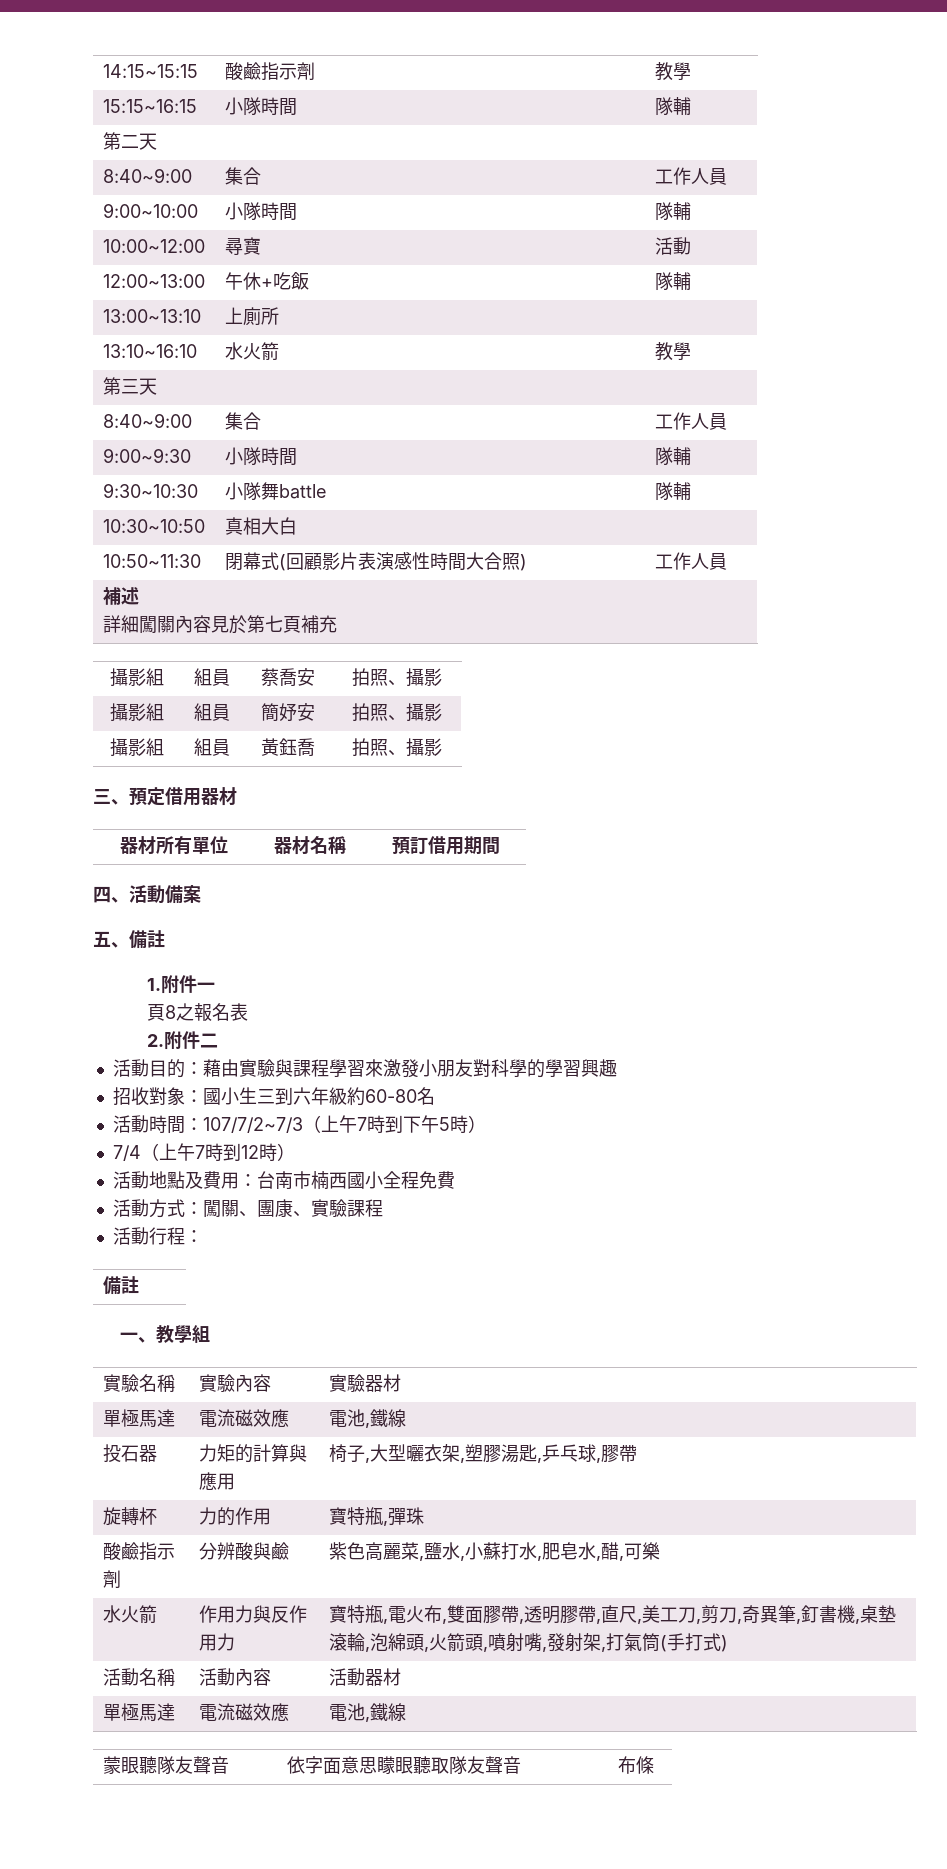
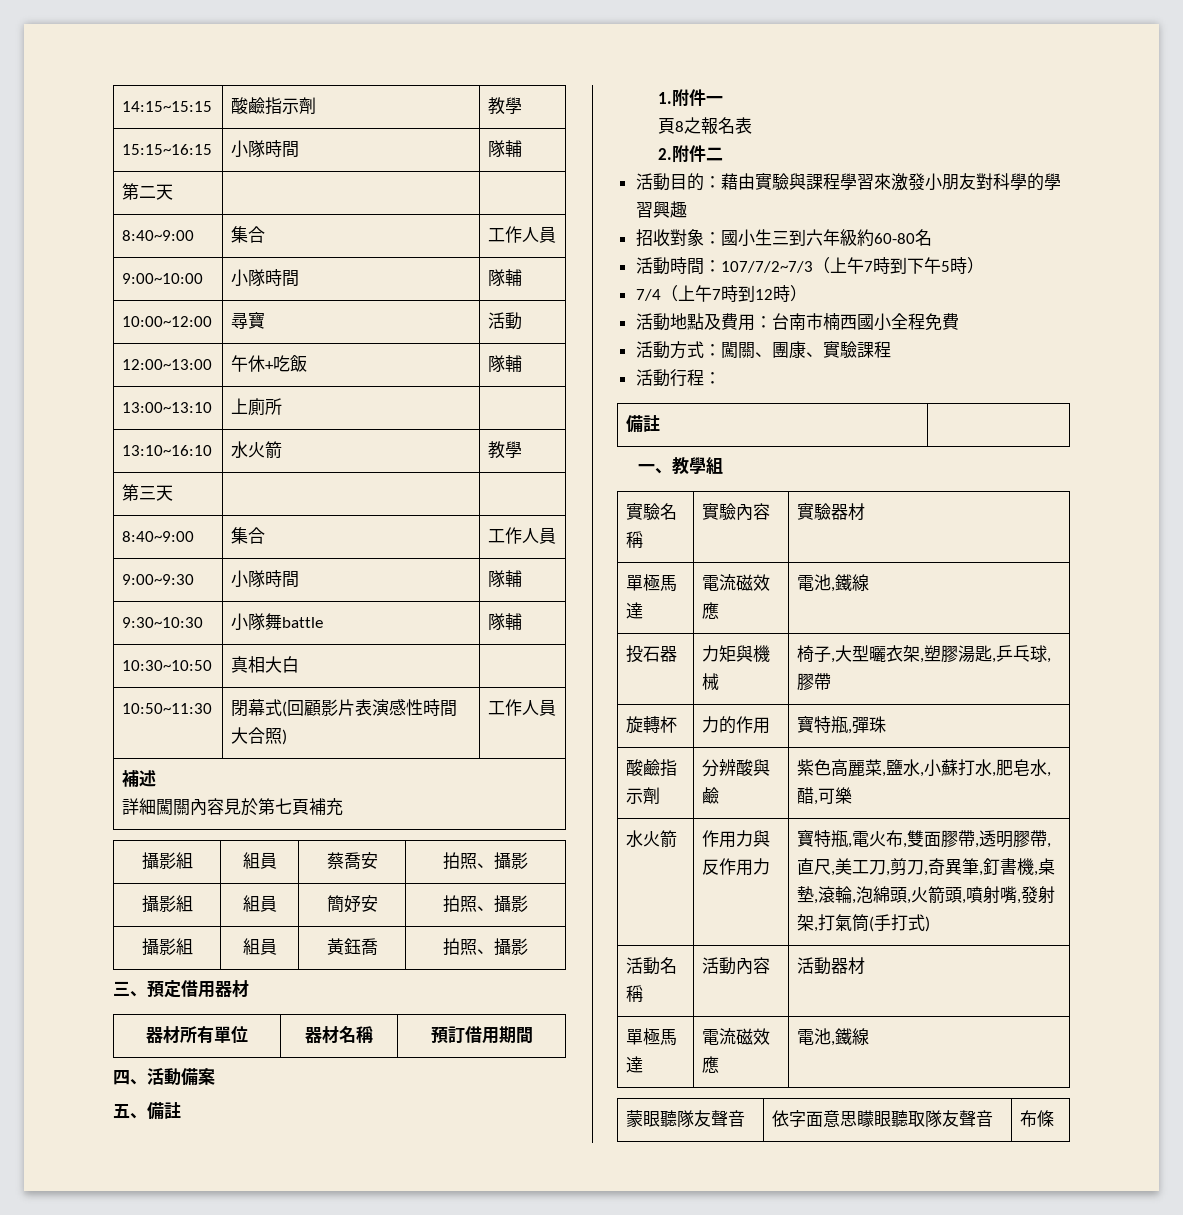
[234,1444,307,1463] [198,1472,235,1490] 的計算與應用 -> [736,645,771,662] [702,673,720,690] 與機械
(896, 1614) none -> [814,899,819,904] ,

